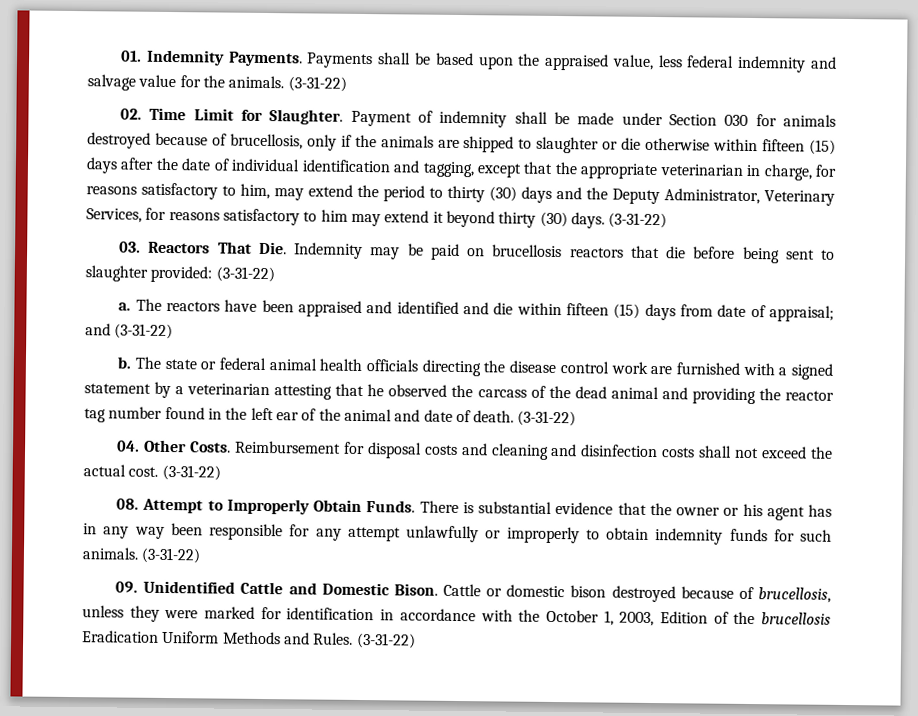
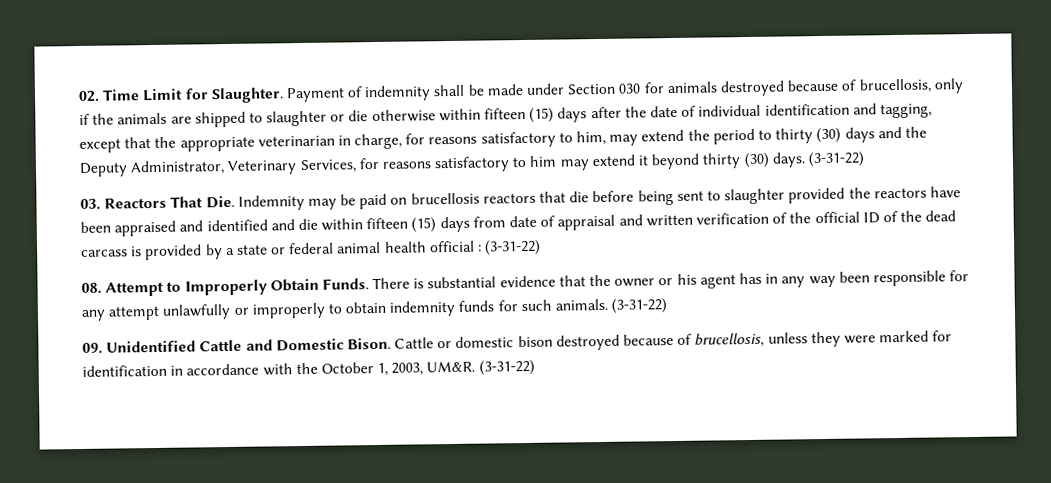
[121,49,837,73] [87,74,347,92] 01. Indemnity Payments. Payments shall be based upon the appraised value, less federal indemnity and salvage value for the animals. (3-31-22) // -> (78, 96) none
[150,265,275,283] [118,298,162,311] provided: (3-31-22) // a. The -> [788,187,871,204] provided the
[768,305,834,322] [85,323,174,340] [117,356,161,369] appraisal; and (3-31-22) // b. The -> [557,210,957,231] [81,244,235,261] appraisal and written verification of the official ID of the dead carcass is provided by a
[366,359,833,380] [84,381,834,405] [84,406,577,427] [117,439,833,460] [83,464,159,477] officials directing the disease control work are furnished with a signed statement by a veterinarian attesting that he observed the carcass of the dead animal and providing the reactor tag number found in the left ear of the animal and date of death. (3-31-22) // 04. Other Costs. Reimbursement for disposal costs and cleaning and disinfection costs shall not exceed the actual cost. -> [428,240,483,253] official :
[659,611,831,625] [82,630,354,645] Edition of the brucellosis Eradication Uniform Methods and Rules. -> [426,360,476,373] UM&R.

